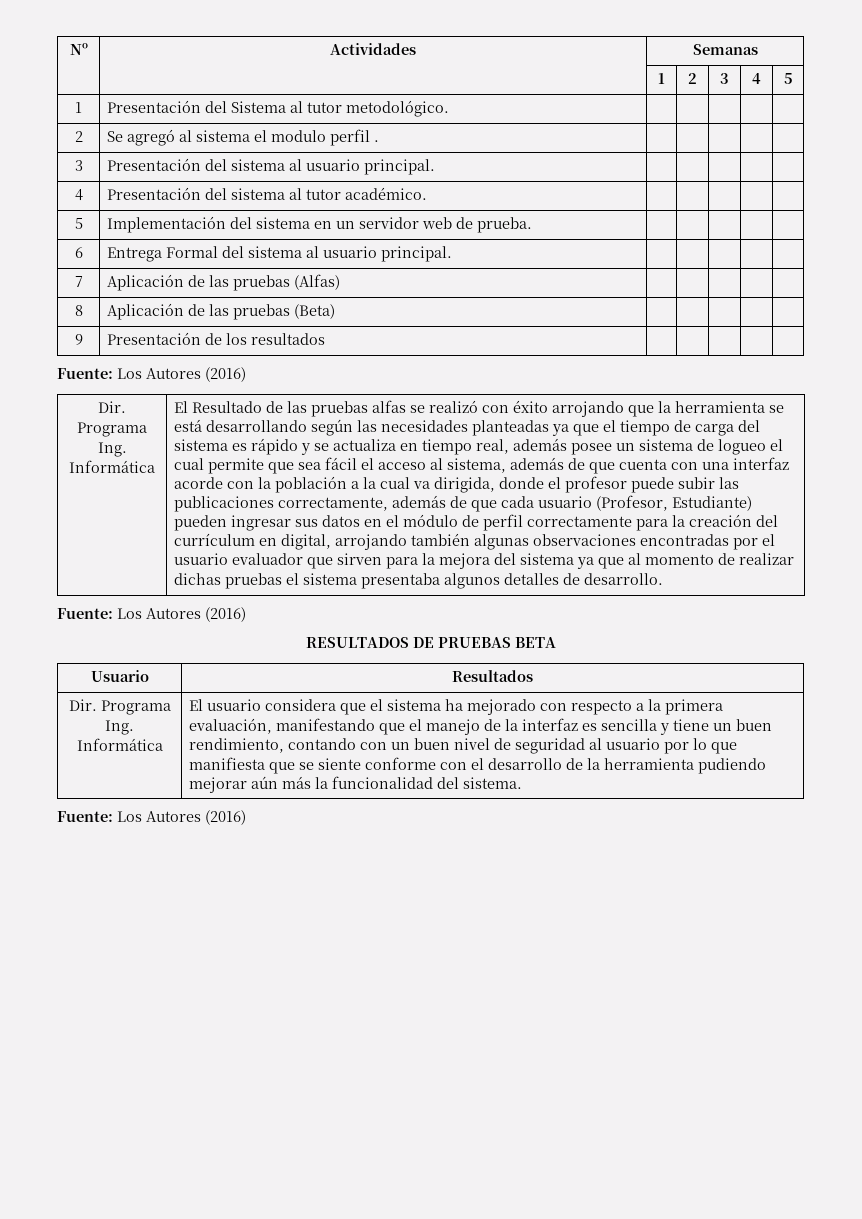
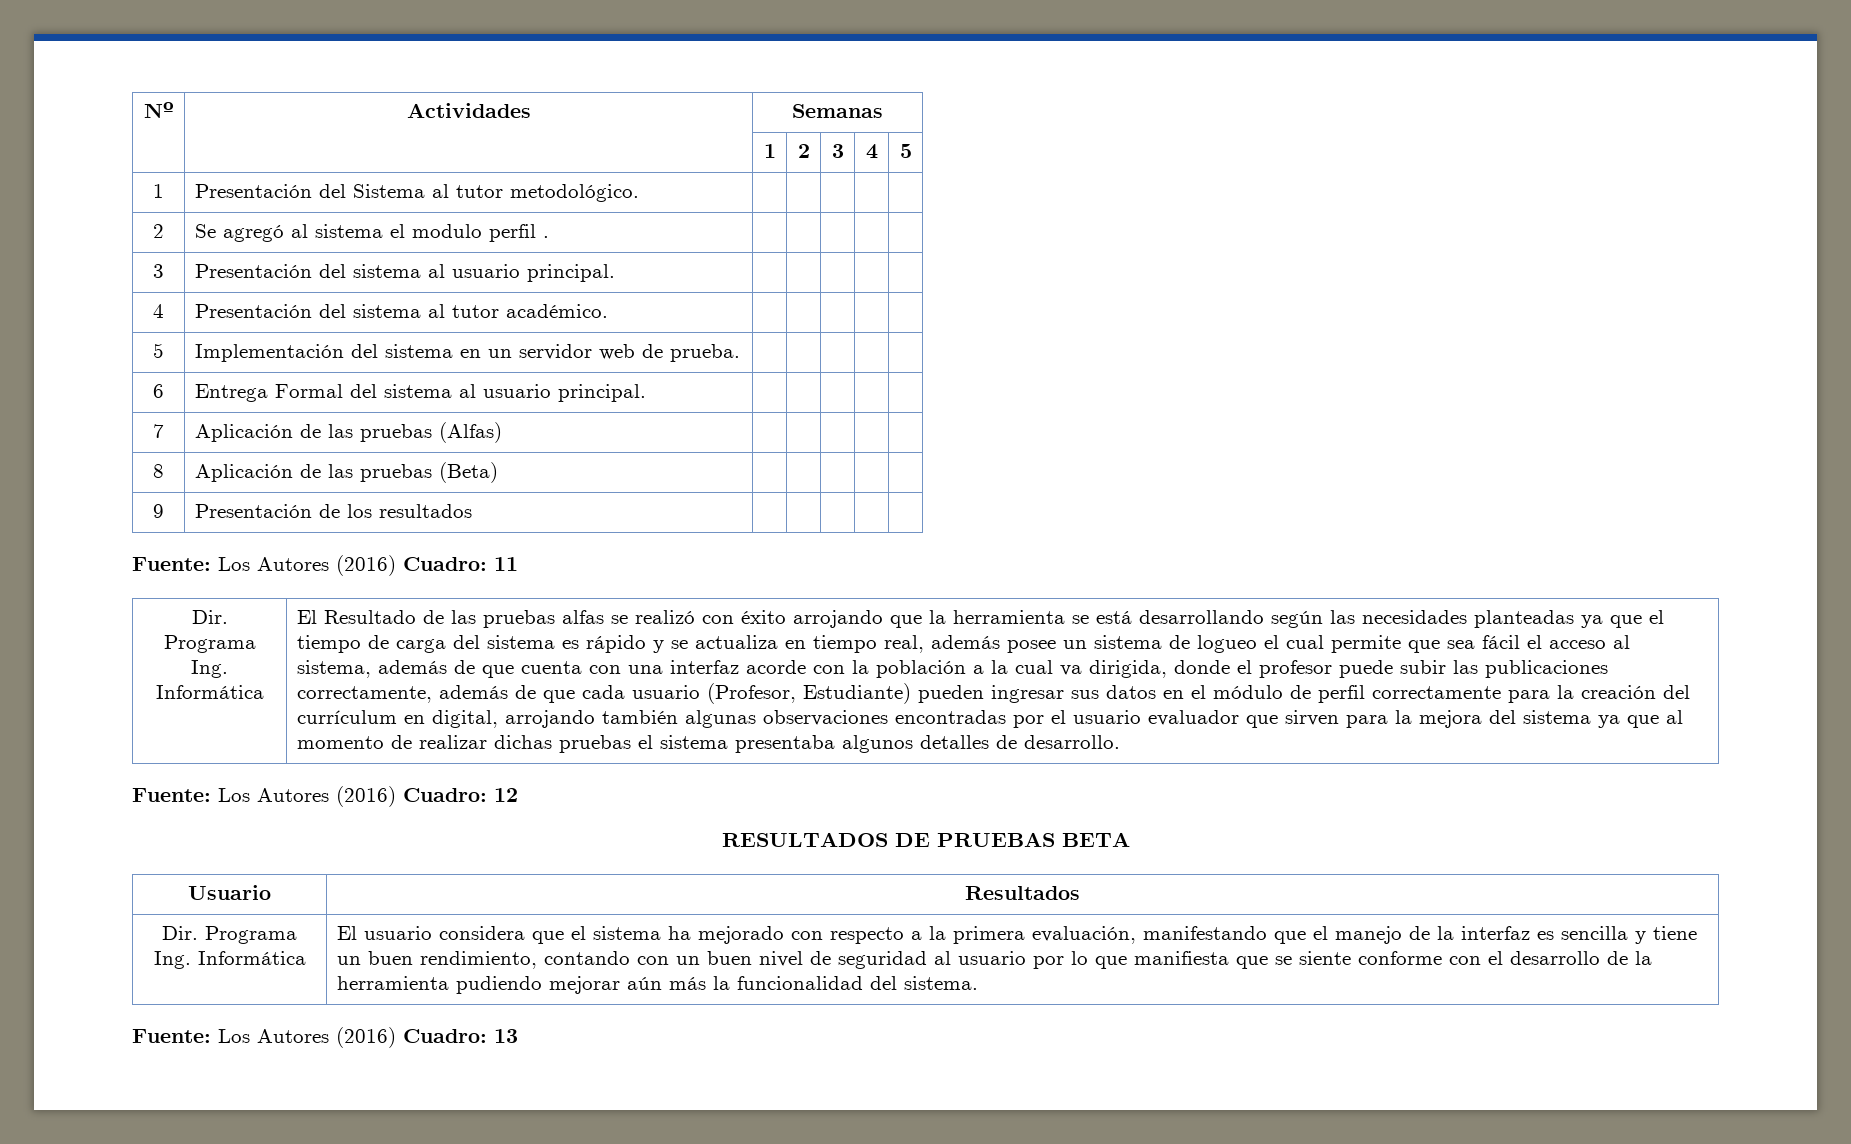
(246, 374) none -> [403,557,518,571] Cuadro: 11
(246, 614) none -> [403,788,518,802] Cuadro: 12
(246, 817) none -> [403,1029,518,1043] Cuadro: 13

